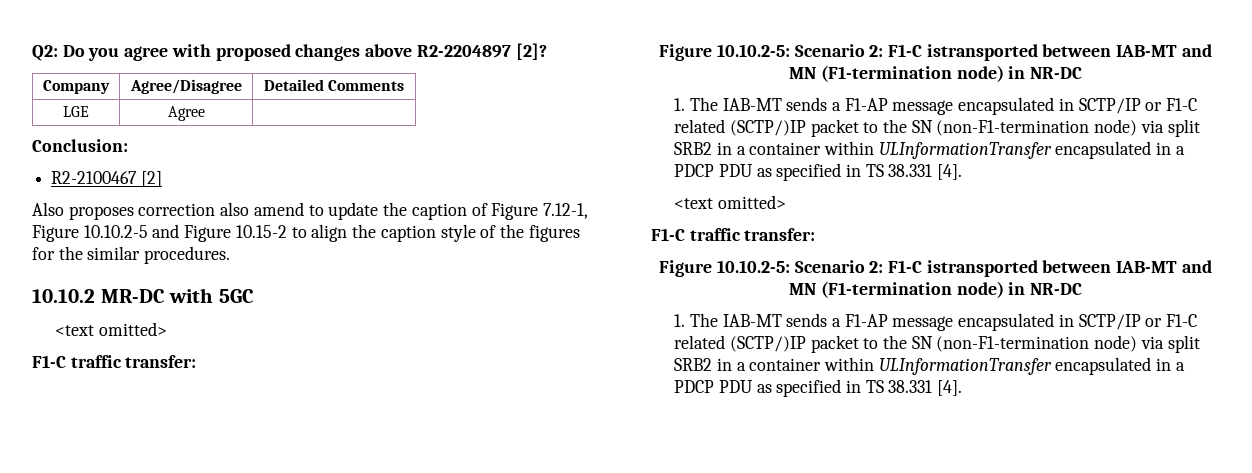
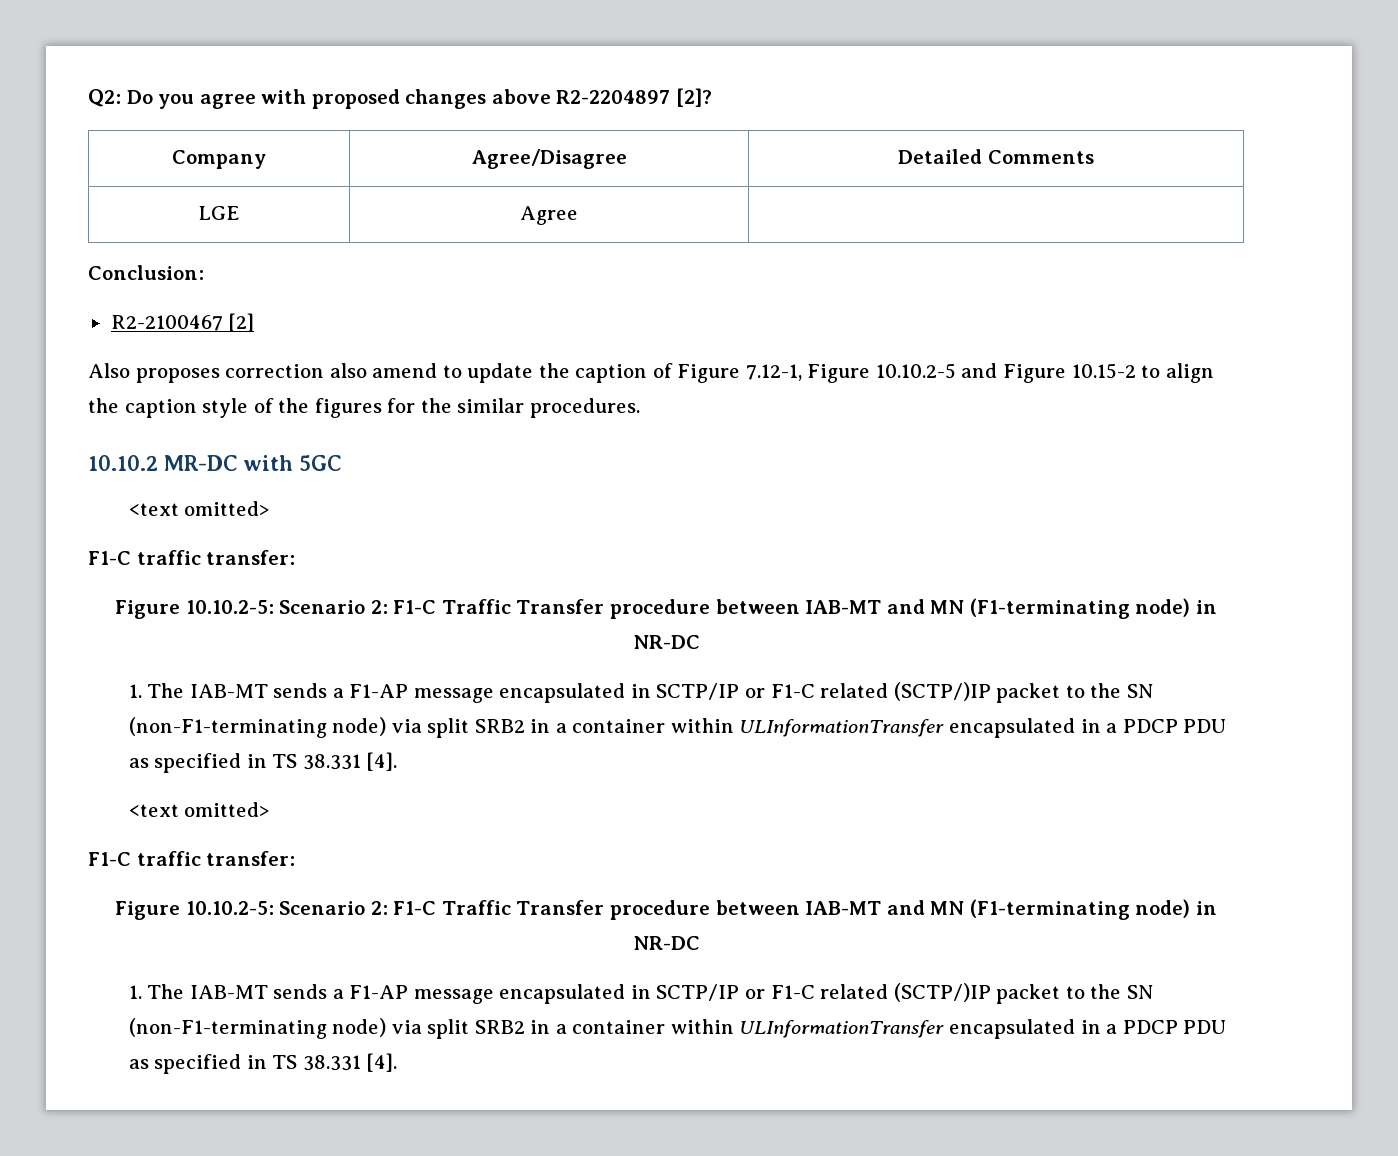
[926,44,1212,61] [789,65,952,82] istransported between IAB-MT and MN (F1-termination -> [441,598,1130,619] Traffic Transfer procedure between IAB-MT and MN (F1-terminating
[936,120,1090,136] (non-F1-termination -> [128,717,327,738] (non-F1-terminating
[926,260,1212,277] [789,281,952,298] istransported between IAB-MT and MN (F1-termination -> [441,899,1130,920] Traffic Transfer procedure between IAB-MT and MN (F1-terminating
[936,336,1090,352] (non-F1-termination -> [128,1018,327,1039] (non-F1-terminating

